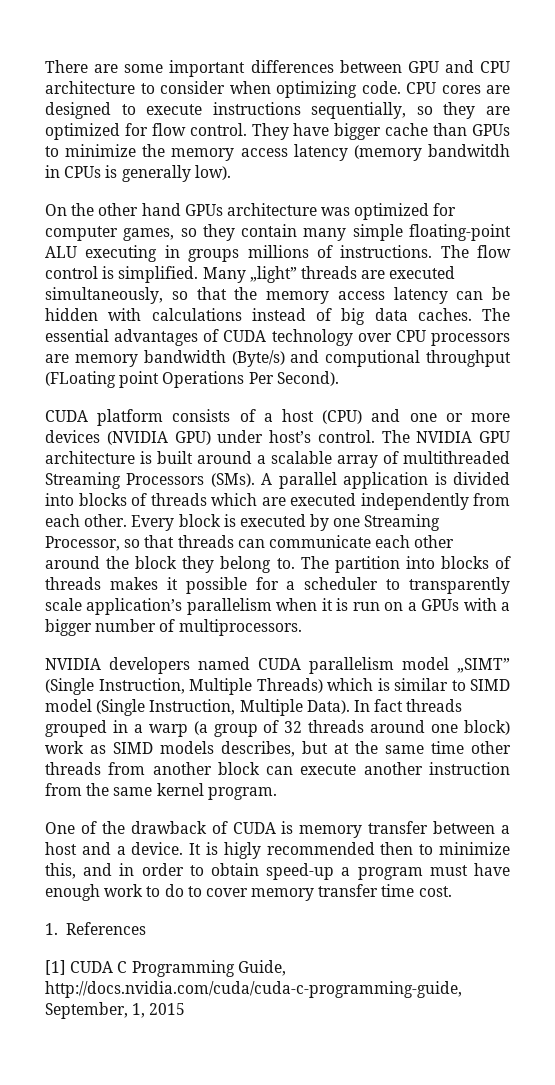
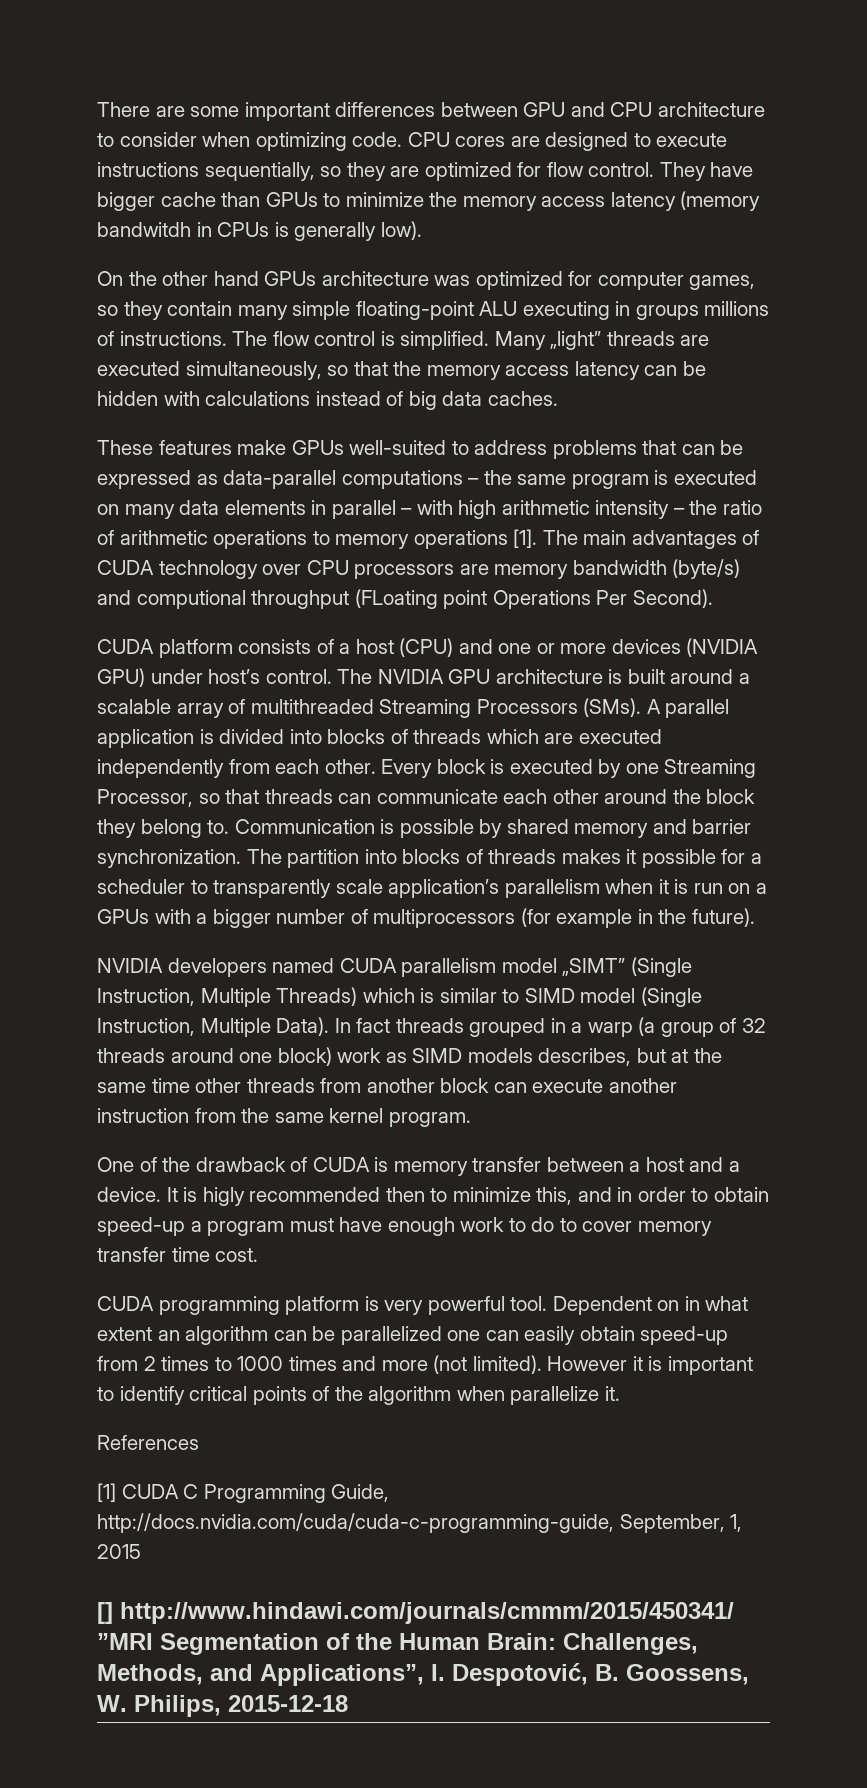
[482,308,510,321] [45,329,109,342] The essential -> [97,440,744,459] [97,470,757,489] [97,500,762,519] [97,529,627,549] // These features make GPUs well-suited to address problems that can be expressed as data-parallel computations – the same program is executed on many data elements in parallel – with high arithmetic intensity – the ratio of arithmetic operations to memory operations [1]. The main
[231,350,285,367] (Byte/s) -> [672,559,741,579] (byte/s)
(295, 563) none -> [234,819,752,838] [97,849,241,868] Communication is possible by shared memory and barrier synchronization.
[178,619,302,636] multiprocessors. -> [373,908,755,928] multiprocessors (for example in the future).
[45,923,58,935] 1. -> [97,1296,749,1315] [97,1326,729,1345] [97,1355,753,1375] [97,1386,620,1405] CUDA programming platform is very powerful tool. Dependent on in what extent an algorithm can be parallelized one can easily obtain speed-up from 2 times to 1000 times and more (not limited). However it is important to identify critical points of the algorithm when parallelize it. //
(186, 1009) none -> [97,1602,734,1624] [97,1633,698,1655] [97,1663,749,1686] [97,1695,348,1717] // [] http://www.hindawi.com/journals/cmmm/2015/450341/ ”MRI Segmentation of the Human Brain: Challenges, Methods, and Applications”, I. Despotović, B. Goossens, W. Philips, 2015-12-18

